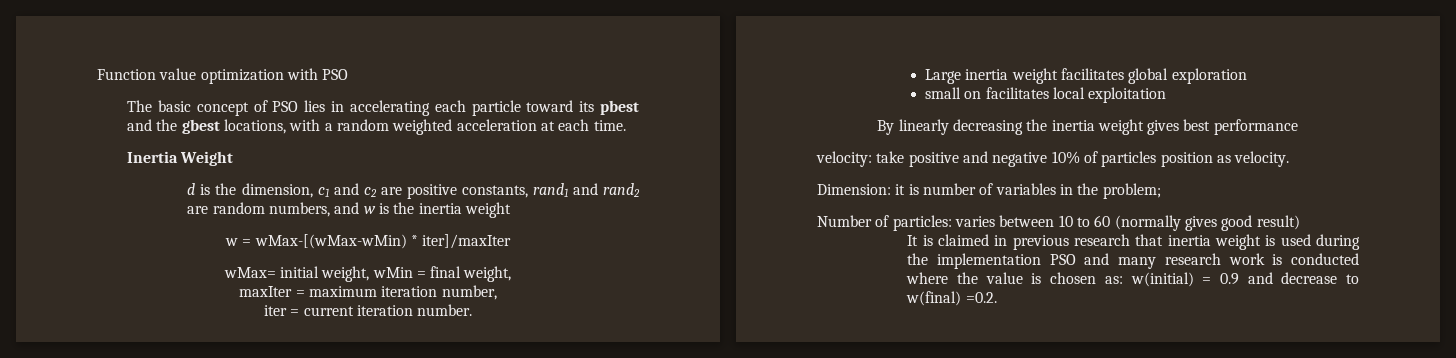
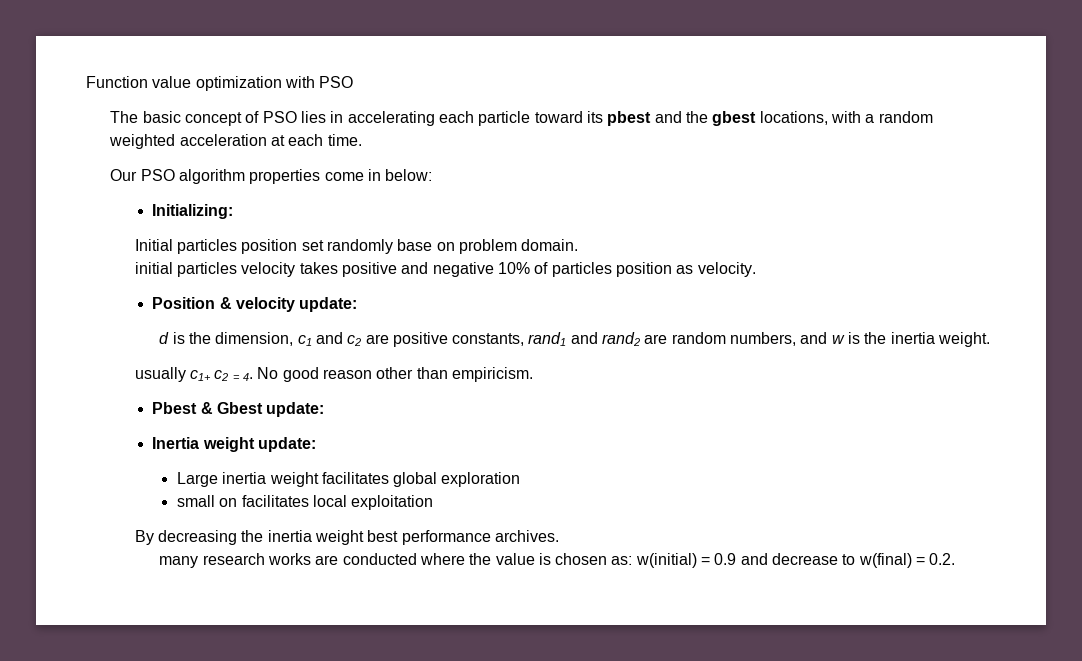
[127,151,234,166] Inertia Weight -> [110,169,433,184] [152,204,234,219] [134,239,579,254] [134,262,756,277] [152,297,358,312] Our PSO algorithm properties come in below: // Initializing: // Initial particles position set randomly base on problem domain. // initial particles velocity takes positive and negative 10% of particles position as velocity. // Position & velocity update:
[464,202,511,218] [224,234,512,249] [223,266,512,282] [239,285,497,300] [263,304,473,316] weight // w = wMax-[(wMax-wMin) * iter]/maxIter // wMax= initial weight, wMin = final weight, // maxIter = maximum iteration number, // iter = current iteration number. -> [937,332,990,347] [134,367,534,382] [152,402,325,417] [152,437,317,452] weight. // usually c1+ c2 = 4. No good reason other than empiricism. // Pbest & Gbest update: // Inertia weight update:
[898,119,949,135] linearly -> (154, 537) none
[1147,120,1180,135] gives -> (365, 537) none
[816,151,1290,167] [817,183,1161,199] [817,215,1300,231] [907,234,1360,250] [907,253,1283,269] // velocity: take positive and negative 10% of particles position as velocity. // Dimension: it is number of variables in the problem; // Number of particles: varies between 10 to 60 (normally gives good result) // It is claimed in previous research that inertia weight is used during the implementation PSO and many research work is -> [495,530,560,542] [159,553,339,568] archives. // many research works are
[965,292,997,303] =0.2. -> [916,553,956,565] = 0.2.

